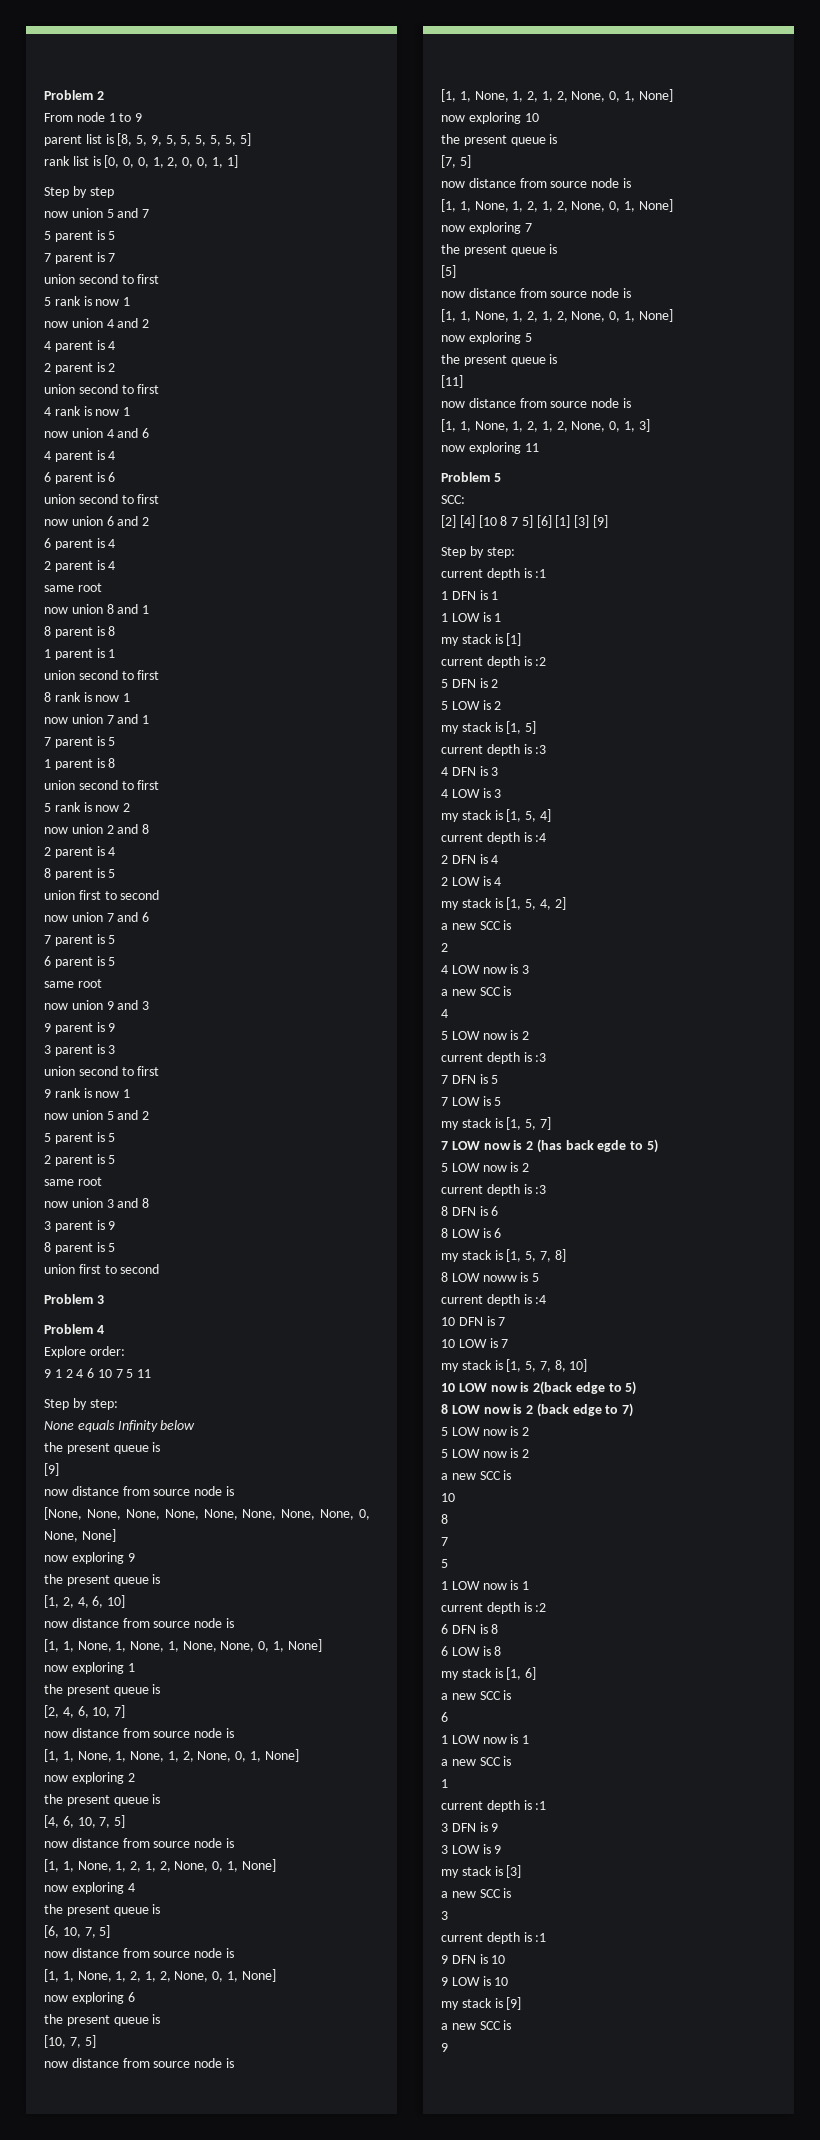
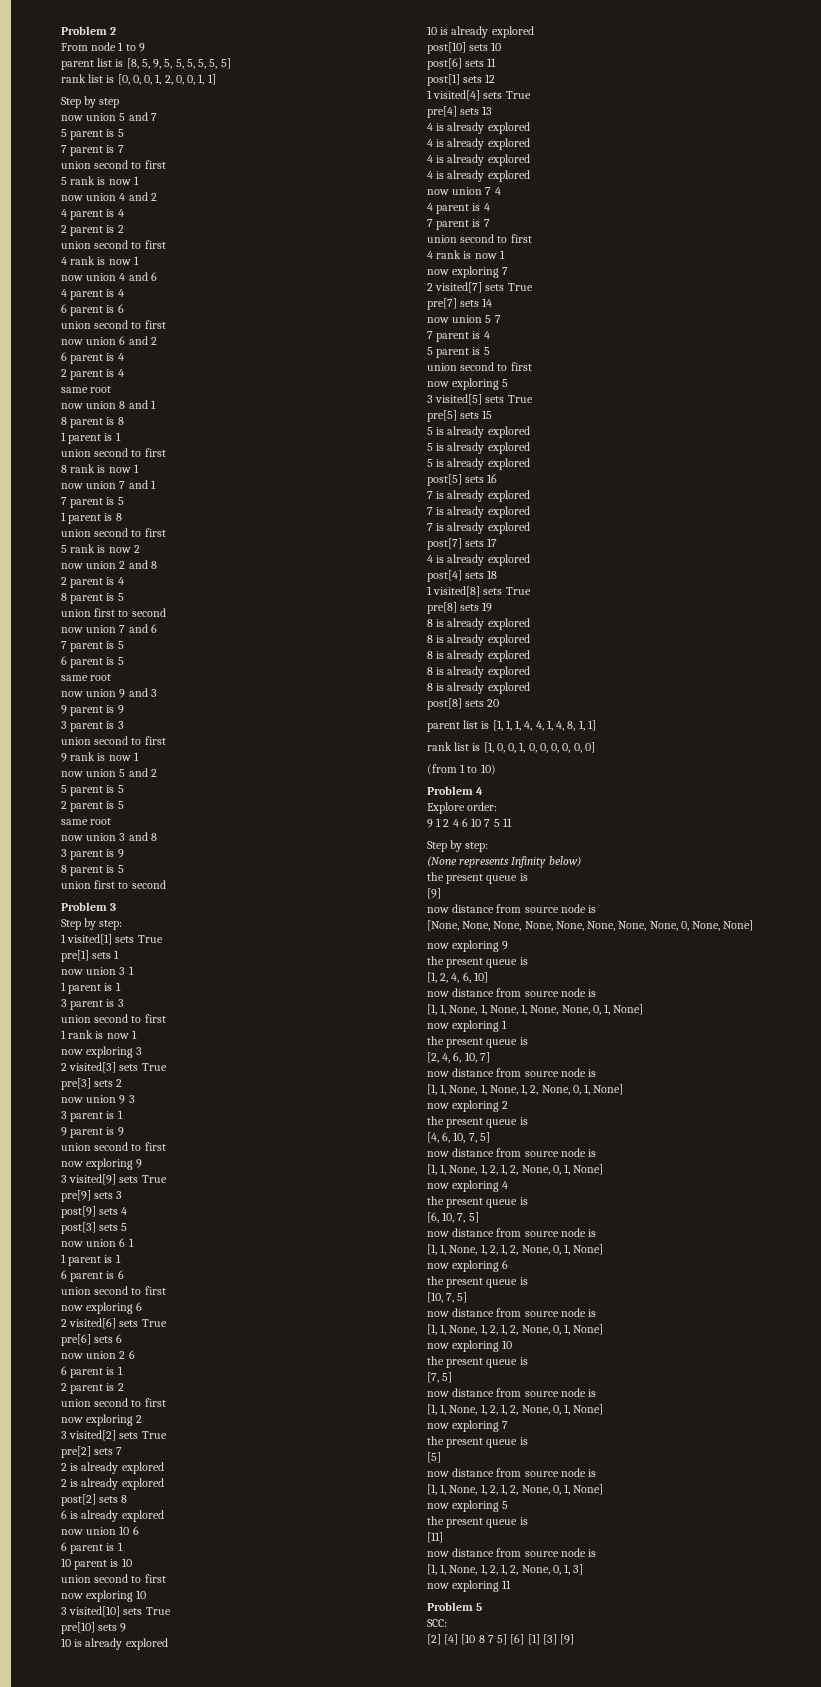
(104, 1299) none -> [61,918,123,930] [61,934,163,945] [61,950,120,962] [61,966,134,975] [61,982,121,994] [61,999,124,1010] [61,1014,166,1023] [61,1030,137,1039] [61,1046,143,1058] [61,1062,167,1073] [61,1078,123,1090] [61,1095,135,1104] [61,1110,123,1122] [61,1127,124,1138] [61,1142,166,1151] [61,1158,143,1170] [61,1174,167,1185] [61,1190,123,1202] [61,1206,128,1218] [61,1222,128,1234] [61,1238,134,1247] [61,1254,121,1266] [61,1270,124,1282] [61,1286,166,1295] [61,1302,143,1314] [61,1318,167,1329] [61,1334,123,1346] [61,1350,135,1359] [61,1366,123,1378] [61,1383,124,1394] [61,1398,166,1407] [61,1414,143,1426] [61,1430,167,1441] [61,1446,123,1458] [61,1462,164,1474] [61,1478,164,1490] [61,1494,128,1506] [61,1510,164,1522] [61,1526,139,1535] [61,1542,123,1554] [61,1558,132,1570] [61,1574,166,1583] [61,1590,147,1602] [61,1606,171,1617] [61,1622,127,1634] [61,1638,168,1650] [427,26,534,38] [427,42,502,54] [427,58,497,70] [427,74,496,86] [427,90,531,101] [427,106,493,118] [427,122,530,134] [427,138,530,150] [427,154,530,166] [427,170,530,182] [427,187,501,195] [427,203,490,214] [427,219,490,230] [427,234,532,243] [427,250,505,259] [427,266,509,278] [427,282,533,293] [427,298,493,310] [427,315,501,323] [427,331,490,342] [427,347,490,358] [427,362,532,371] [427,378,509,390] [427,394,533,405] [427,410,493,422] [427,426,530,438] [427,442,530,454] [427,458,530,470] [427,474,498,486] [427,490,530,502] [427,506,530,518] [427,522,530,534] [427,538,498,550] [427,554,530,566] [427,570,498,582] [427,586,531,597] [427,602,493,614] [427,618,530,630] [427,634,530,646] [427,650,530,662] [427,666,530,678] [427,682,530,694] [427,698,500,710] [427,720,596,732] [427,742,595,753] [427,764,496,775] // Step by step: // 1 visited[1] sets True // pre[1] sets 1 // now union 3 1 // 1 parent is 1 // 3 parent is 3 // union second to first // 1 rank is now 1 // now exploring 3 // 2 visited[3] sets True // pre[3] sets 2 // now union 9 3 // 3 parent is 1 // 9 parent is 9 // union second to first // now exploring 9 // 3 visited[9] sets True // pre[9] sets 3 // post[9] sets 4 // post[3] sets 5 // now union 6 1 // 1 parent is 1 // 6 parent is 6 // union second to first // now exploring 6 // 2 visited[6] sets True // pre[6] sets 6 // now union 2 6 // 6 parent is 1 // 2 parent is 2 // union second to first // now exploring 2 // 3 visited[2] sets True // pre[2] sets 7 // 2 is already explored // 2 is already explored // post[2] sets 8 // 6 is already explored // now union 10 6 // 6 parent is 1 // 10 parent is 10 // union second to first // now exploring 10 // 3 visited[10] sets True // pre[10] sets 9 // 10 is already explored // 10 is already explored // post[10] sets 10 // post[6] sets 11 // post[1] sets 12 // 1 visited[4] sets True // pre[4] sets 13 // 4 is already explored // 4 is already explored // 4 is already explored // 4 is already explored // now union 7 4 // 4 parent is 4 // 7 parent is 7 // union second to first // 4 rank is now 1 // now exploring 7 // 2 visited[7] sets True // pre[7] sets 14 // now union 5 7 // 7 parent is 4 // 5 parent is 5 // union second to first // now exploring 5 // 3 visited[5] sets True // pre[5] sets 15 // 5 is already explored // 5 is already explored // 5 is already explored // post[5] sets 16 // 7 is already explored // 7 is already explored // 7 is already explored // post[7] sets 17 // 4 is already explored // post[4] sets 18 // 1 visited[8] sets True // pre[8] sets 19 // 8 is already explored // 8 is already explored // 8 is already explored // 8 is already explored // 8 is already explored // post[8] sets 20 // parent list is [1, 1, 1, 4, 4, 1, 4, 8, 1, 1] // rank list is [1, 0, 0, 1, 0, 0, 0, 0, 0, 0] // (from 1 to 10)
[44,1420,196,1432] None equals Infinity below -> [427,856,581,868] (None represents Infinity below)
[441,546,515,558] [441,568,547,580] [441,590,499,600] [441,612,502,622] [441,633,522,646] [441,656,547,668] [441,678,499,688] [441,700,502,710] [441,721,537,734] [441,744,547,756] [441,766,499,776] [441,788,502,798] [441,809,551,822] [441,832,547,844] [441,854,499,864] [441,876,502,886] [441,897,566,910] [441,920,512,930] [441,943,448,952] [441,964,530,974] [441,986,512,996] [441,1009,448,1018] [441,1030,530,1040] [441,1052,547,1064] [441,1074,499,1084] [441,1096,502,1106] [441,1117,551,1130] [441,1139,659,1153] [441,1162,530,1172] [441,1184,547,1196] [441,1206,499,1216] [441,1228,502,1238] [441,1249,566,1262] [441,1272,540,1282] [441,1294,547,1306] [441,1316,506,1326] [441,1338,509,1348] [441,1359,588,1372] [441,1381,637,1395] [441,1403,634,1417] [441,1426,530,1436] [441,1448,530,1458] [441,1470,512,1480] [441,1493,455,1502] [441,1514,448,1524] [441,1537,448,1546] [441,1559,448,1568] [441,1580,530,1590] [441,1602,547,1614] [441,1624,499,1634] [441,1646,502,1656] [441,1667,537,1680] [441,1690,512,1700] [441,1712,448,1722] [441,1734,530,1744] [441,1756,512,1766] [441,1779,448,1788] [441,1800,547,1812] [441,1822,499,1832] [441,1844,502,1854] [441,1865,522,1878] [441,1888,512,1898] [441,1911,448,1920] [441,1932,547,1944] [441,1954,506,1964] [441,1976,509,1986] [441,1997,522,2010] [441,2020,512,2030] [441,2043,448,2052] // Step by step: // current depth is :1 // 1 DFN is 1 // 1 LOW is 1 // my stack is [1] // current depth is :2 // 5 DFN is 2 // 5 LOW is 2 // my stack is [1, 5] // current depth is :3 // 4 DFN is 3 // 4 LOW is 3 // my stack is [1, 5, 4] // current depth is :4 // 2 DFN is 4 // 2 LOW is 4 // my stack is [1, 5, 4, 2] // a new SCC is // 2 // 4 LOW now is 3 // a new SCC is // 4 // 5 LOW now is 2 // current depth is :3 // 7 DFN is 5 // 7 LOW is 5 // my stack is [1, 5, 7] // 7 LOW now is 2 (has back egde to 5) // 5 LOW now is 2 // current depth is :3 // 8 DFN is 6 // 8 LOW is 6 // my stack is [1, 5, 7, 8] // 8 LOW noww is 5 // current depth is :4 // 10 DFN is 7 // 10 LOW is 7 // my stack is [1, 5, 7, 8, 10] // 10 LOW now is 2(back edge to 5) // 8 LOW now is 2 (back edge to 7) // 5 LOW now is 2 // 5 LOW now is 2 // a new SCC is // 10 // 8 // 7 // 5 // 1 LOW now is 1 // current depth is :2 // 6 DFN is 8 // 6 LOW is 8 // my stack is [1, 6] // a new SCC is // 6 // 1 LOW now is 1 // a new SCC is // 1 // current depth is :1 // 3 DFN is 9 // 3 LOW is 9 // my stack is [3] // a new SCC is // 3 // current depth is :1 // 9 DFN is 10 // 9 LOW is 10 // my stack is [9] // a new SCC is // 9 -> (575, 1639) none

